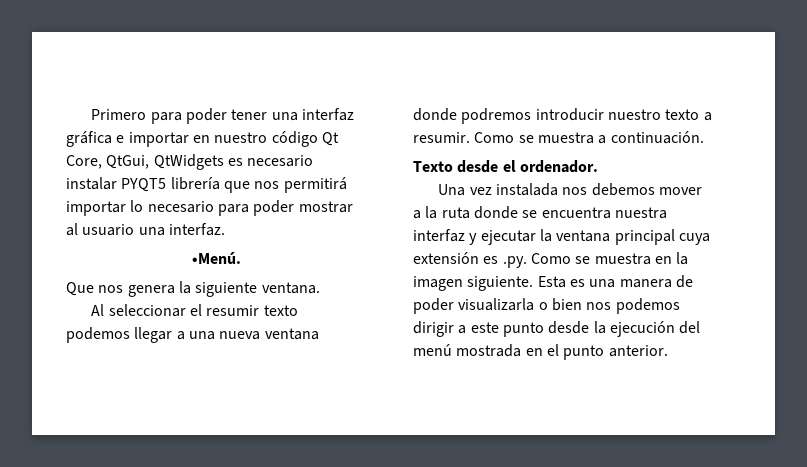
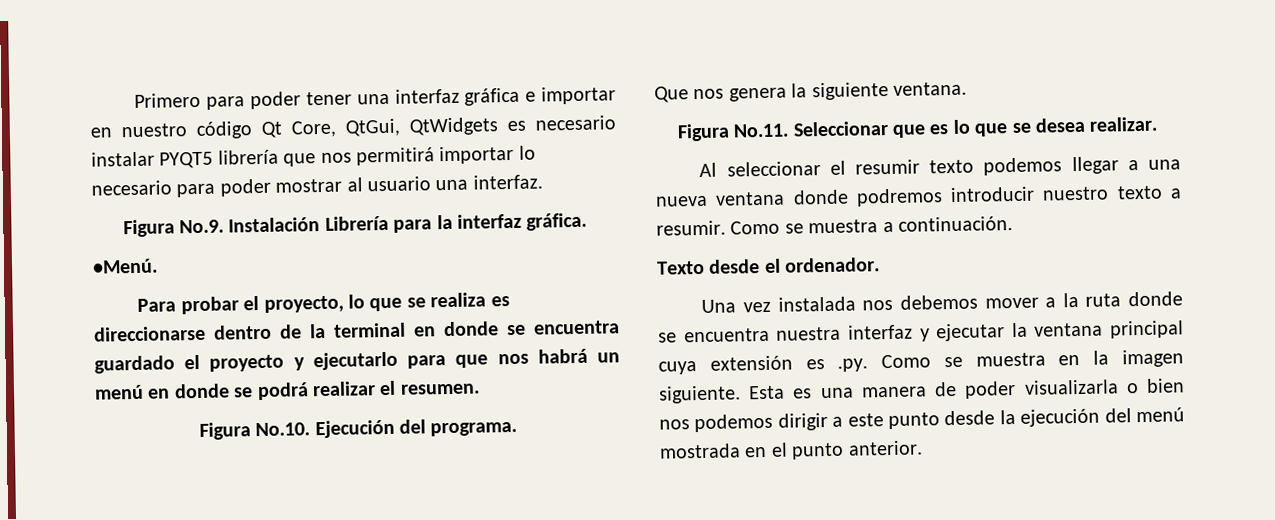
[191,252,241,264] •Menú. -> [122,212,588,238] [92,258,158,274] [137,292,510,315] [94,320,620,342] [94,348,620,374] [94,380,480,401] [198,419,518,440] Figura No.9. Instalación Librería para la interfaz gráfica. // •Menú. // Para probar el proyecto, lo que se realiza es direccionarse dentro de la terminal en donde se encuentra guardado el proyecto y ejecutarlo para que nos habrá un menú en donde se podrá realizar el resumen. // Figura No.10. Ejecución del programa.
(320, 288) none -> [676,116,1159,142] // Figura No.11. Seleccionar que es lo que se desea realizar.

